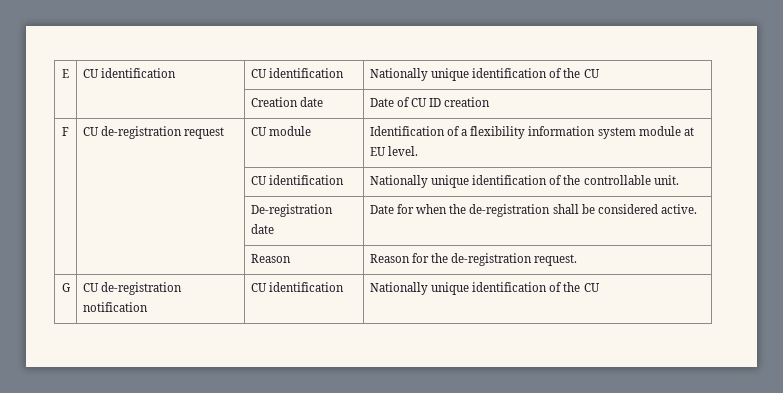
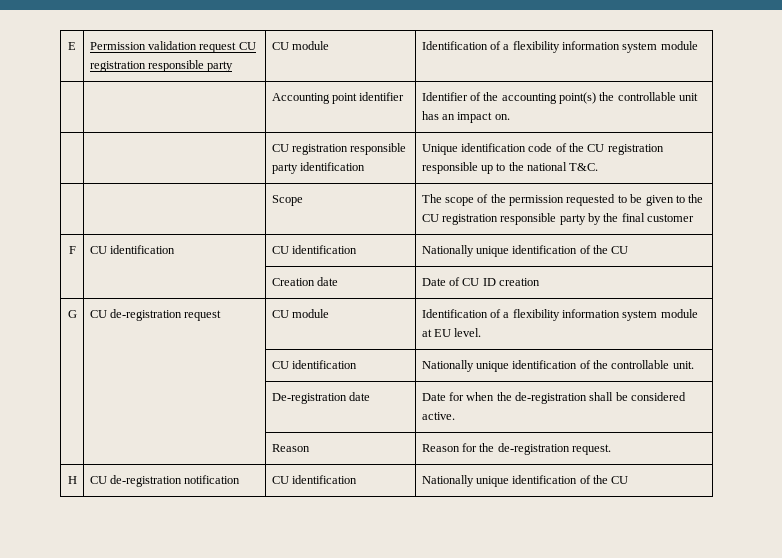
(69, 73) none -> [89,41,256,53] [89,60,234,72] [271,41,329,50] [421,41,698,53] [271,92,405,104] [421,92,699,104] [421,111,510,123] [271,143,407,155] [271,162,365,174] [421,143,664,155] [421,162,599,174] [271,195,303,206] [421,194,704,206] [421,213,695,225] [68,246,76,254] | Permission validation request CU registration responsible party | CU module | Identification of a flexibility information system module // | | Accounting point identifier | Identifier of the accounting point(s) the controllable unit has an impact on. // | | CU registration responsible party identification | Unique identification code of the CU registration responsible up to the national T&C. // | | Scope | The scope of the permission requested to be given to the CU registration responsible party by the final customer // F
[62,127,69,136] F -> [67,310,77,318] G
[61,283,70,292] G -> [67,476,77,484] H

